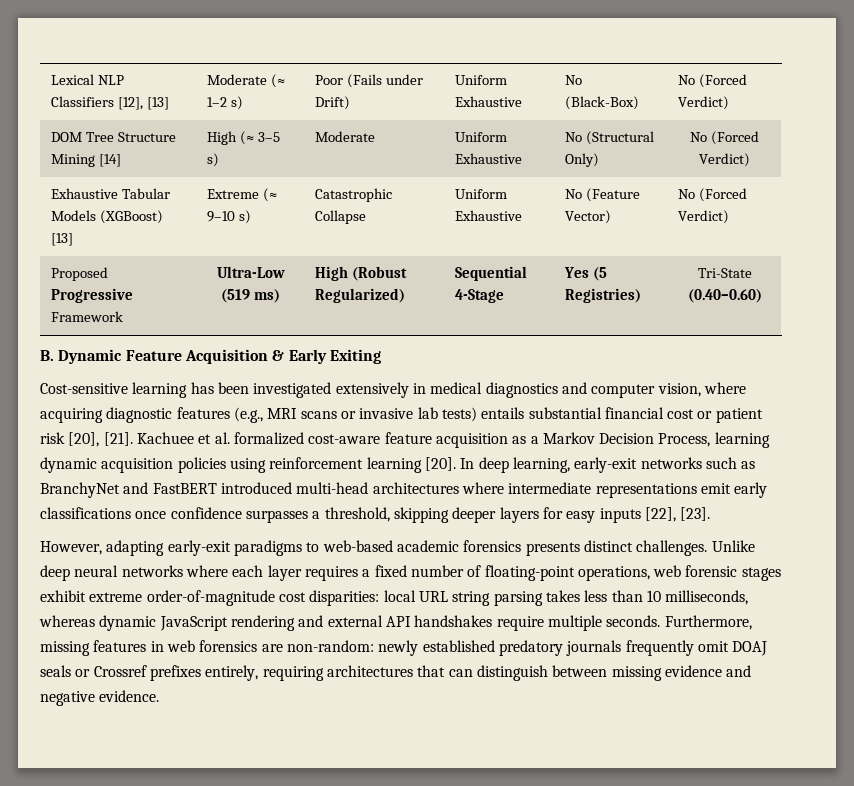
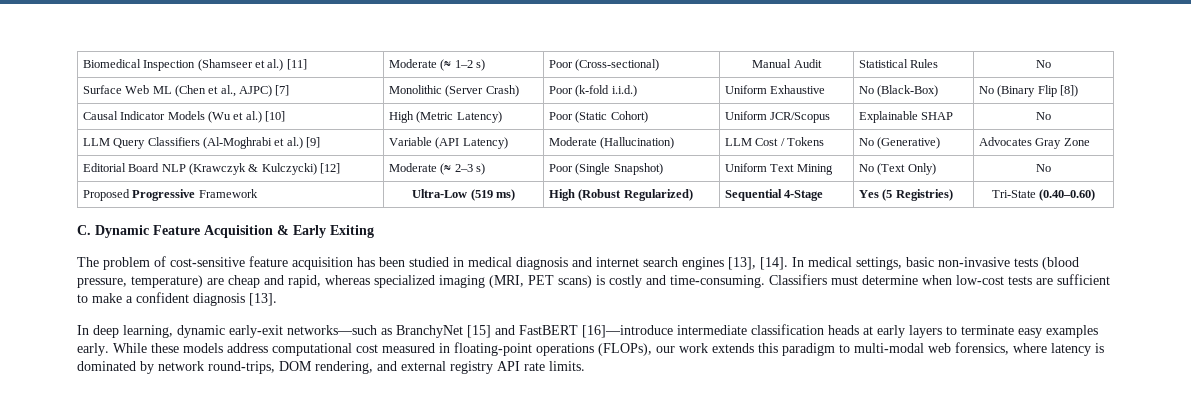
[50,74,124,85] [50,96,169,110] Lexical NLP Classifiers [12], [13] -> [82,59,307,71] Biomedical Inspection (Shamseer et al.) [11]
[346,74,423,88] [314,96,350,110] (Fails under Drift) -> [575,59,660,71] [752,59,822,68] [858,59,939,68] [1036,60,1051,68] [82,85,290,97] [388,85,519,97] [548,85,637,97] (Cross-sectional) | Manual Audit | Statistical Rules | No // Surface Web ML (Chen et al., AJPC) [7] | Monolithic (Server Crash) | Poor (k-fold i.i.d.)
[698,74,747,88] [677,96,729,110] [50,132,176,142] [50,154,121,167] [206,131,280,145] [206,153,219,167] [314,131,375,142] [454,132,507,142] [454,153,522,164] [564,131,654,145] (Forced Verdict) // DOM Tree Structure Mining [14] | High (≈ 3–5 s) | Moderate | Uniform Exhaustive | No (Structural -> [997,85,1078,97] [82,111,285,123] [388,111,502,123] [548,111,648,123] [724,111,831,123] [858,111,954,123] [1036,112,1051,120] [82,137,320,149] [388,137,508,149] [548,137,675,149] [724,137,824,146] [858,137,941,149] [978,137,1090,149] [82,163,340,175] [388,163,485,175] [548,163,663,175] [724,163,833,175] [858,163,906,175] (Binary Flip [8]) // Causal Indicator Models (Wu et al.) [10] | High (Metric Latency) | Poor (Static Cohort) | Uniform JCR/Scopus | Explainable SHAP | No // LLM Query Classifiers (Al-Moghrabi et al.) [9] | Variable (API Latency) | Moderate (Hallucination) | LLM Cost / Tokens | No (Generative) | Advocates Gray Zone // Editorial Board NLP (Krawczyk & Kulczycki) [12] | Moderate (≈ 2–3 s) | Poor (Single Snapshot) | Uniform Text Mining | No (Text
[710,131,759,145] [699,153,750,167] [50,188,170,199] [50,210,163,224] [50,233,73,246] [206,188,277,202] [206,210,251,224] [314,188,392,202] [314,210,366,224] [454,189,507,199] [454,210,522,221] [564,188,640,202] [564,210,611,224] [677,188,747,202] [677,210,729,224] (Forced Verdict) // Exhaustive Tabular Models (XGBoost) [13] | Extreme (≈ 9–10 s) | Catastrophic Collapse | Uniform Exhaustive | No (Feature Vector) | No (Forced Verdict) -> (1051, 168) none
[40,350,54,361] B. -> [77,225,91,235] C.
[40,382,746,398] [40,407,763,423] [40,432,770,448] [40,457,737,473] Cost-sensitive learning has been investigated extensively in medical diagnostics and computer vision, where acquiring diagnostic features (e.g., MRI scans or invasive lab tests) entails substantial financial cost or patient risk [20], [21]. Kachuee et al. formalized cost-aware feature acquisition as a Markov Decision Process, learning dynamic acquisition policies using reinforcement learning [20]. In deep learning, early-exit networks such -> [77,256,1079,270] [77,274,1110,288] [77,292,277,306] [77,325,377,338] The problem of cost-sensitive feature acquisition has been studied in medical diagnosis and internet search engines [13], [14]. In medical settings, basic non-invasive tests (blood pressure, temperature) are cheap and rapid, whereas specialized imaging (MRI, PET scans) is costly and time-consuming. Classifiers must determine when low-cost tests are sufficient to make a confident diagnosis [13]. // In deep learning, dynamic early-exit networks—such
(120, 490) none -> [467,325,491,338] [15]
[220,482,768,498] [40,507,711,523] [40,540,755,556] [40,565,781,581] [40,590,749,606] [39,615,752,631] [40,640,768,656] [40,665,752,681] [40,690,160,706] introduced multi-head architectures where intermediate representations emit early classifications once confidence surpasses a threshold, skipping deeper layers for easy inputs [22], [23]. // However, adapting early-exit paradigms to web-based academic forensics presents distinct challenges. Unlike deep neural networks where each layer requires a fixed number of floating-point operations, web forensic stages exhibit extreme order-of-magnitude cost disparities: local URL string parsing takes less than 10 milliseconds, whereas dynamic JavaScript rendering and external API handshakes require multiple seconds. Furthermore, missing features in web forensics are non-random: newly established predatory journals frequently omit DOAJ seals or Crossref prefixes entirely, requiring architectures that can distinguish between missing evidence and negative evidence. -> [582,324,1098,338] [77,342,1104,356] [77,361,585,374] [16]—introduce intermediate classification heads at early layers to terminate easy examples early. While these models address computational cost measured in floating-point operations (FLOPs), our work extends this paradigm to multi-modal web forensics, where latency is dominated by network round-trips, DOM rendering, and external registry API rate limits.

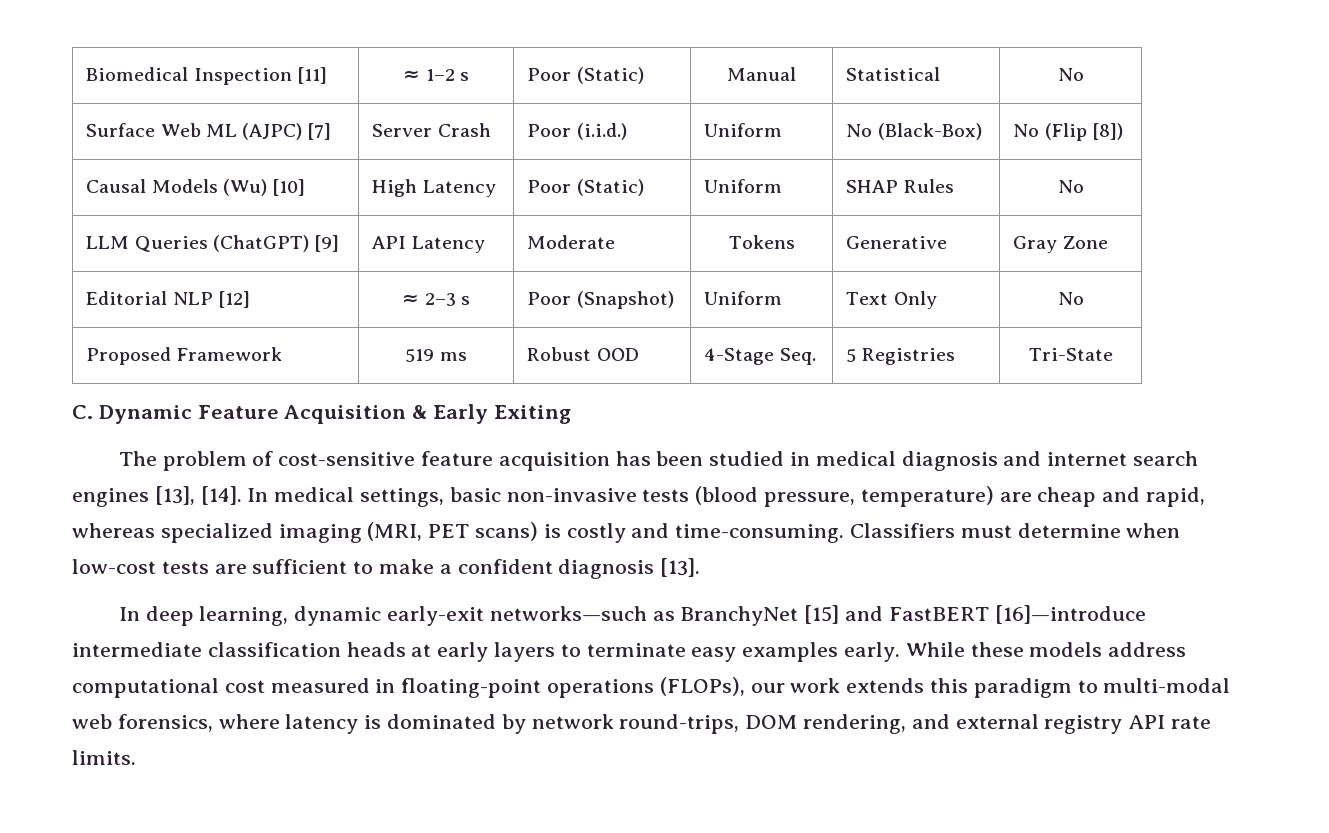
[197,59,307,71] [388,59,485,71] [548,59,660,71] (Shamseer et al.) [11] | Moderate (≈ 1–2 s) | Poor (Cross-sectional) -> [296,67,327,84] [403,69,469,81] [527,67,644,84] [11] | ≈ 1–2 s | Poor (Static)
[793,59,822,68] Audit -> (796, 74) none
[910,59,939,68] Rules -> (941, 74) none
[174,85,290,97] [388,85,519,97] [548,85,637,97] [724,85,826,94] (Chen et al., AJPC) [7] | Monolithic (Server Crash) | Poor (k-fold i.i.d.) | Uniform Exhaustive -> [242,123,332,140] [372,123,491,137] [527,123,627,140] [704,123,783,137] (AJPC) [7] | Server Crash | Poor (i.i.d.) | Uniform
[997,85,1057,97] (Binary Flip -> [1044,123,1087,141] (Flip
[120,111,262,123] Indicator Models (Wu et al.) -> [151,179,267,196] Models (Wu)
[416,111,502,123] [548,111,648,123] [724,111,831,123] [858,111,918,123] (Metric Latency) | Poor (Static Cohort) | Uniform JCR/Scopus | Explainable -> [422,180,496,197] [527,179,644,196] [704,179,783,193] Latency | Poor (Static) | Uniform |
(954, 116) none -> [903,179,954,193] Rules
[113,137,320,149] [388,137,508,149] [548,137,675,149] [724,137,824,146] [858,137,941,149] [978,137,1090,149] [82,163,340,175] [388,163,485,175] [548,163,663,175] [724,163,833,175] [858,163,936,175] Query Classifiers (Al-Moghrabi et al.) [9] | Variable (API Latency) | Moderate (Hallucination) | LLM Cost / Tokens | No (Generative) | Advocates Gray Zone // Editorial Board NLP (Krawczyk & Kulczycki) [12] | Moderate (≈ 2–3 s) | Poor (Single Snapshot) | Uniform Text Mining | No (Text Only) -> [134,235,340,252] [372,236,485,253] [527,235,616,249] [728,235,795,249] [846,236,948,249] [1013,236,1108,253] [86,291,250,308] [402,293,470,306] [527,291,674,309] [704,291,783,305] [846,291,937,309] Queries (ChatGPT) [9] | API Latency | Moderate | Tokens | Generative | Gray Zone // Editorial NLP [12] | ≈ 2–3 s | Poor (Snapshot) | Uniform | Text Only
[132,189,196,201] Progressive -> (172, 356) none
[412,189,515,201] [548,189,693,201] [724,189,824,201] [858,189,953,201] Ultra-Low (519 ms) | High (Robust Regularized) | Sequential 4-Stage | Yes (5 Registries) -> [405,349,467,362] [527,347,639,361] [704,348,816,365] [846,348,955,365] 519 ms | Robust OOD | 4-Stage Seq. | 5 Registries
[1039,189,1096,201] (0.40–0.60) -> (1113, 354) none

